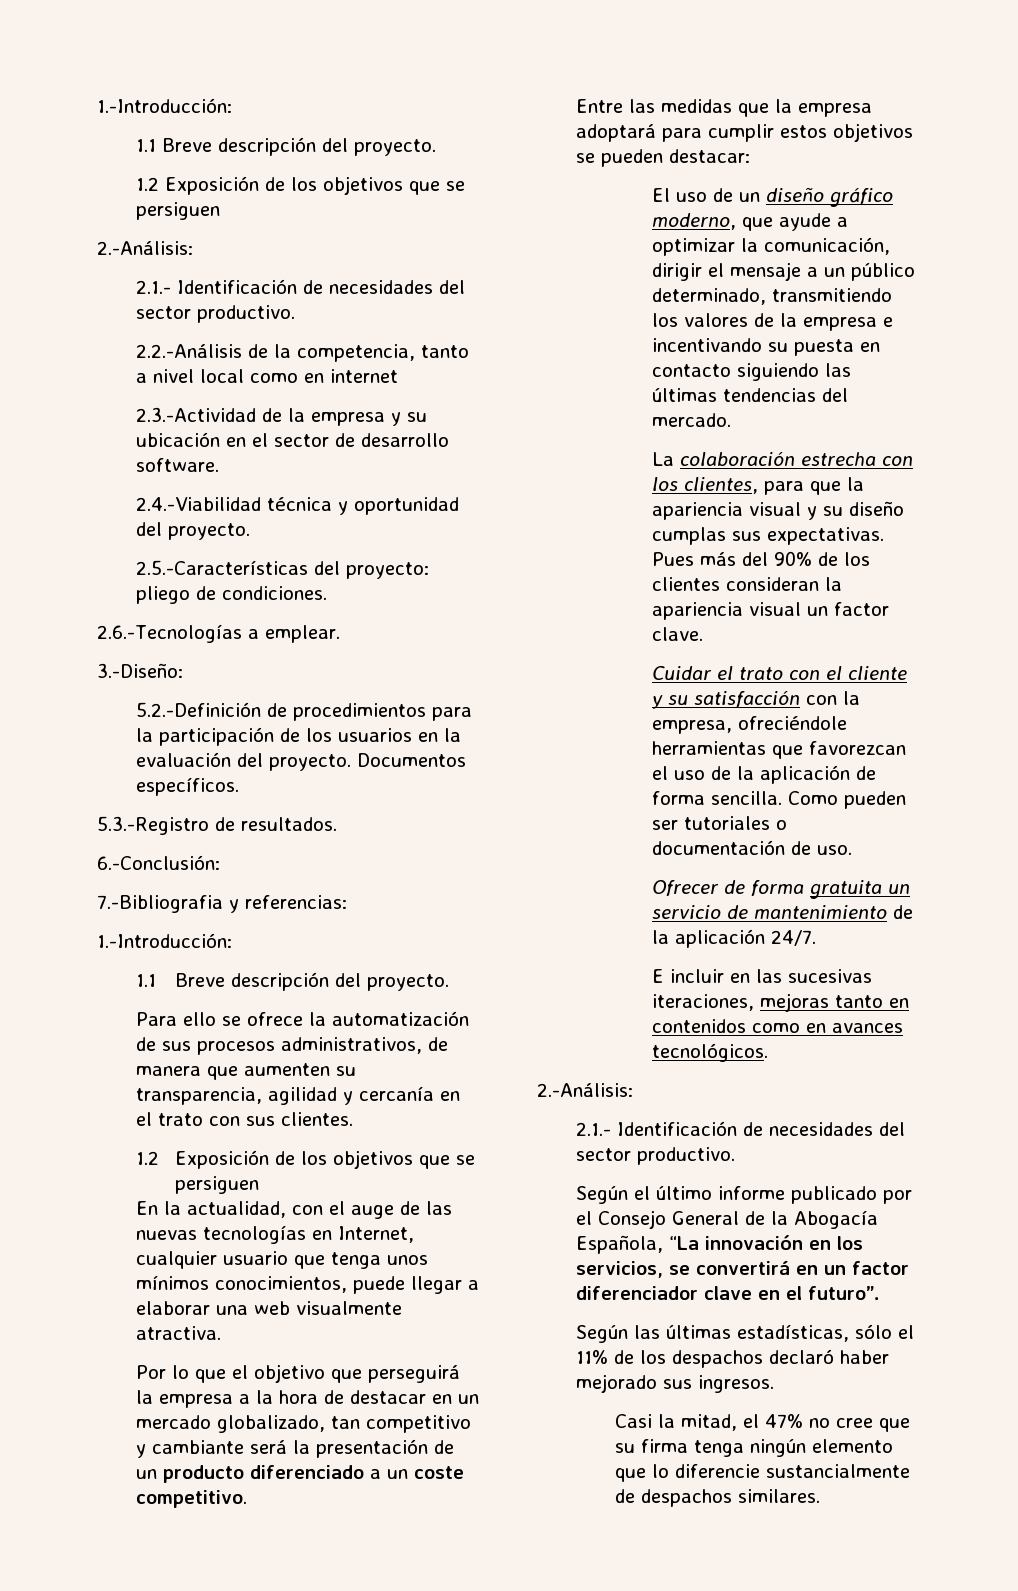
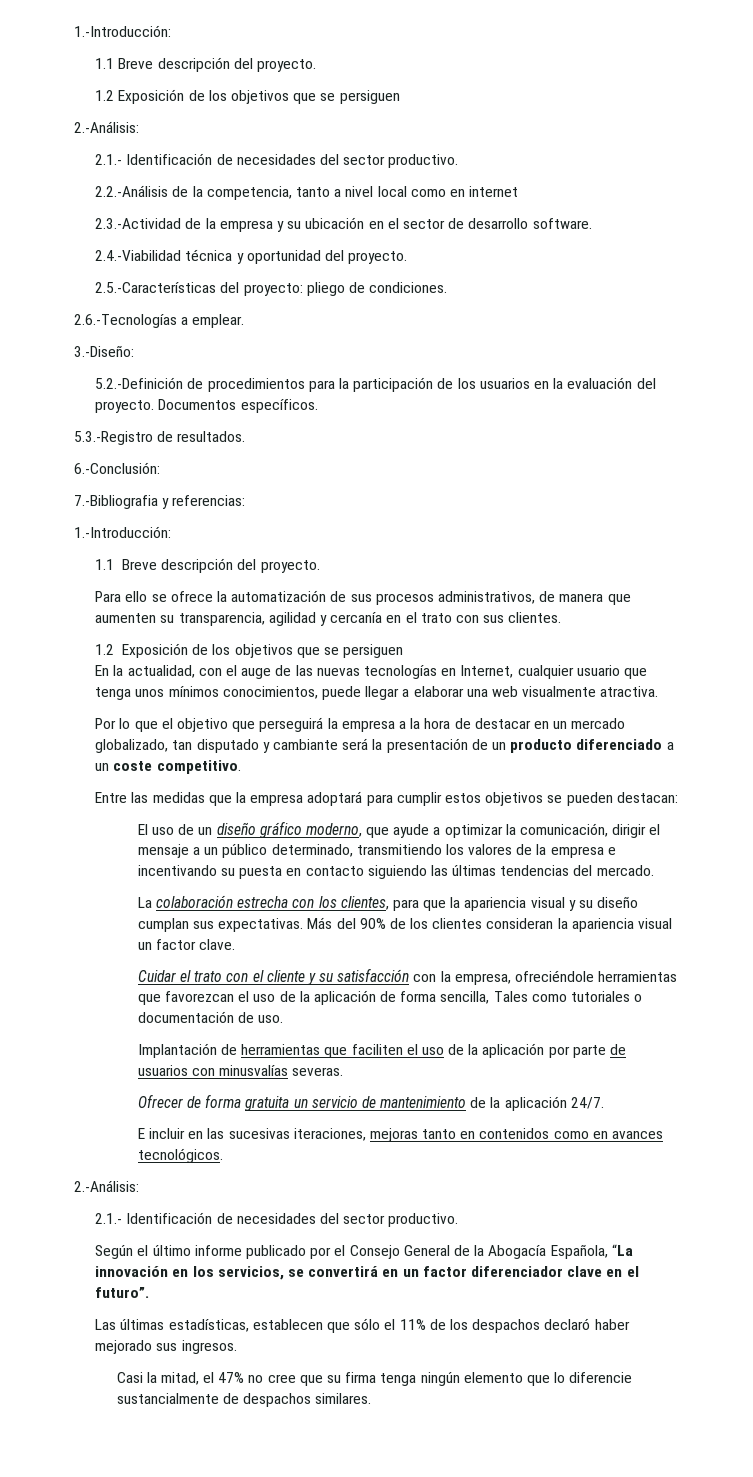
[366,1415,472,1433] competitivo -> [196,739,259,753] disputado
[669,149,751,163] destacar: -> [616,792,678,803] destacan:
[652,527,727,545] cumplas -> [137,918,189,932] cumplan
[652,552,737,566] Pues más -> [307,917,333,929] Más
[711,791,907,809] [652,820,679,830] sencilla. Como pueden ser -> [440,991,567,1004] sencilla, Tales como
(853, 850) none -> [137,1043,627,1058] [137,1065,344,1076] // Implantación de herramientas que faciliten el uso de la aplicación por parte de usuarios con minusvalías severas.
[576,1324,850,1343] Según las últimas estadísticas, -> [95,1319,351,1333] Las últimas estadísticas, establecen que

